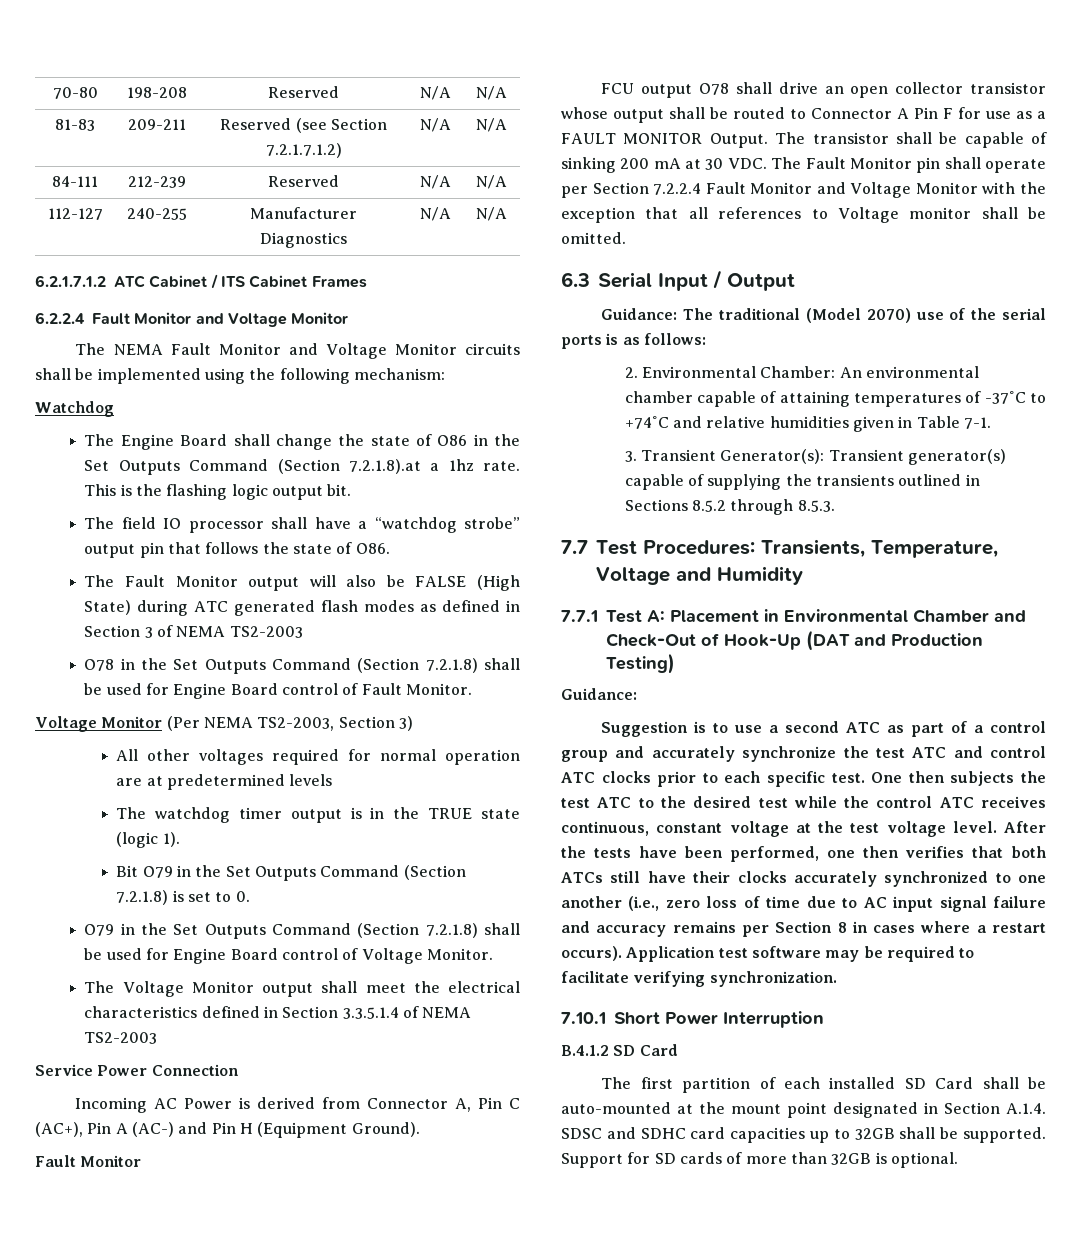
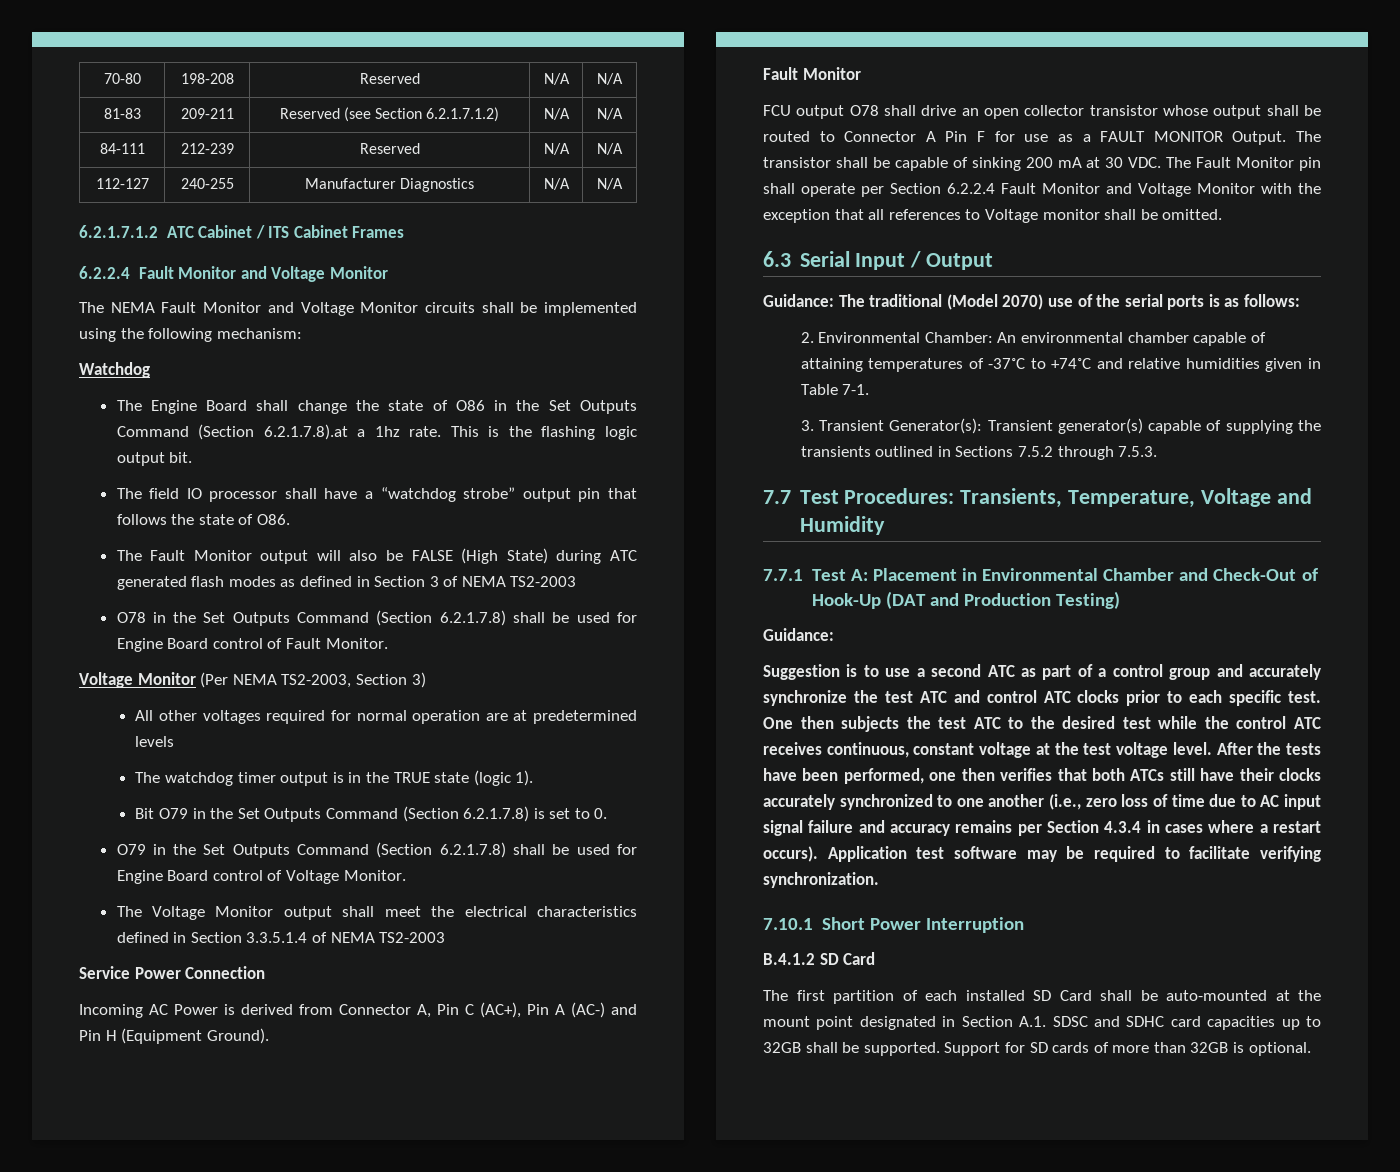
[265,143,342,158] 7.2.1.7.1.2) -> [426,107,500,122] 6.2.1.7.1.2)
[348,459,421,474] 7.2.1.8).at -> [263,424,348,440] 6.2.1.7.8).at
[425,658,478,673] 7.2.1.8) -> [439,610,506,626] 6.2.1.7.8)
[116,890,169,905] 7.2.1.8) -> [463,806,530,822] 6.2.1.7.8)
[425,923,478,938] 7.2.1.8) -> [439,842,506,858] 6.2.1.7.8)
[653,183,702,195] 7.2.2.4 -> [947,183,995,194] 6.2.2.4
[692,499,835,515] 8.5.2 through 8.5.3. -> [1018,446,1158,460] 7.5.2 through 7.5.3.
[837,922,847,933] 8 -> [1104,821,1142,833] 4.3.4
[1006,1103,1046,1114] A.1.4. -> [1019,1016,1047,1027] A.1.

